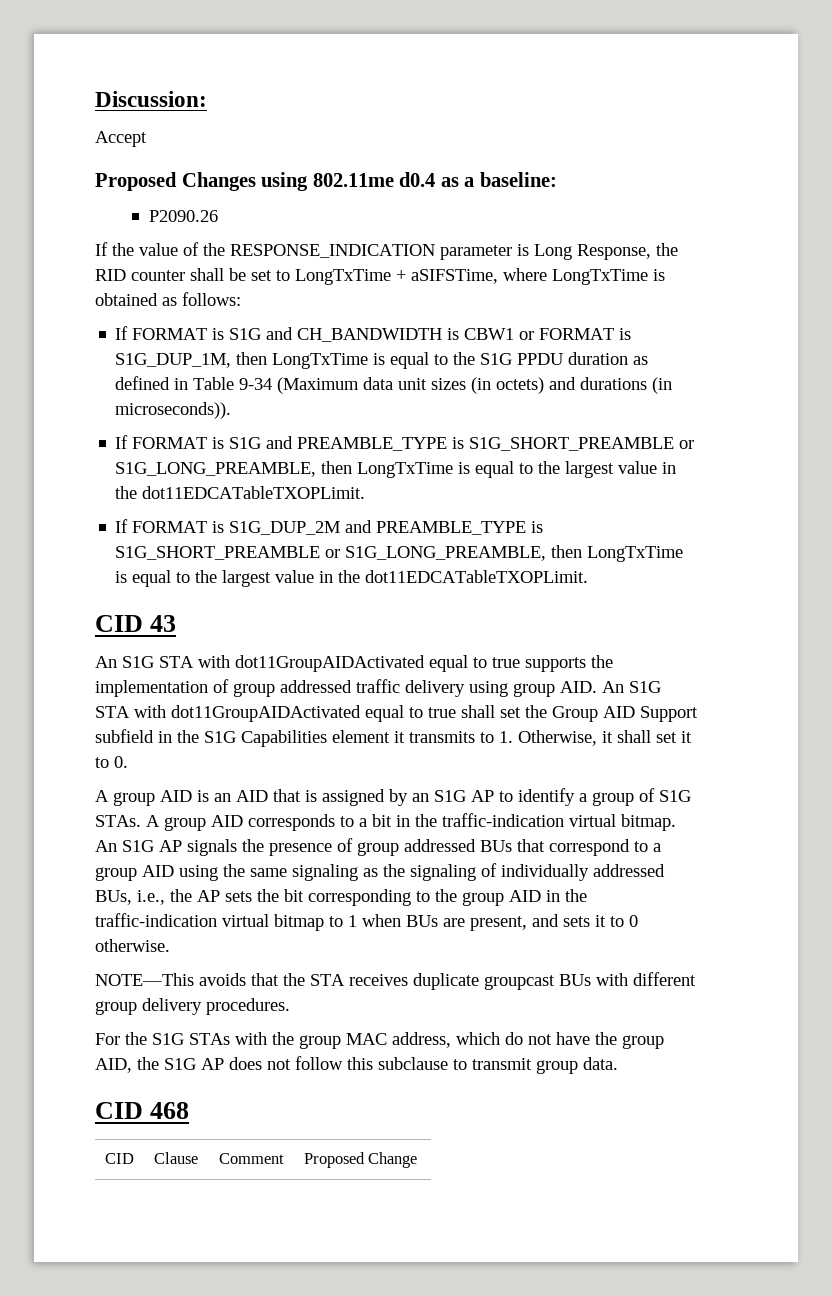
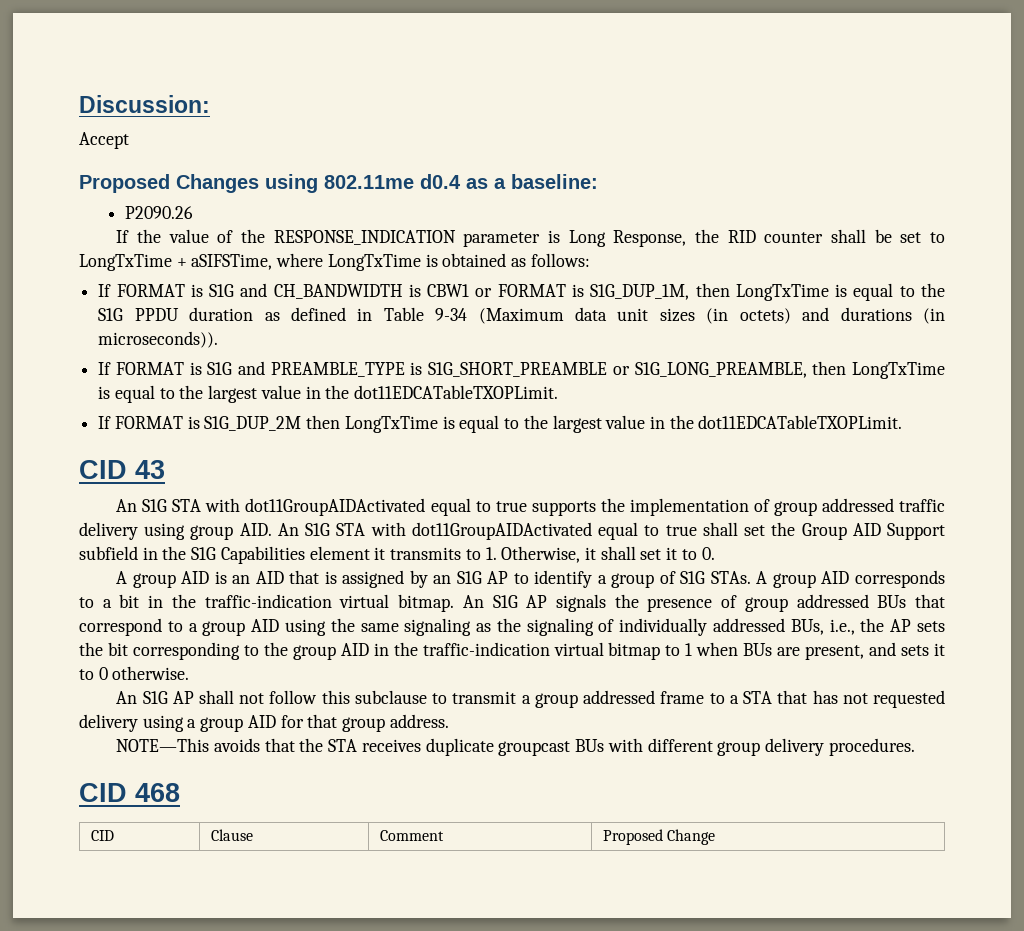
[345,520,544,535] [115,546,547,561] and PREAMBLE_TYPE is S1G_SHORT_PREAMBLE or S1G_LONG_PREAMBLE, -> (302, 423) none
(170, 945) none -> [116,690,946,708] [79,714,449,732] // An S1G AP shall not follow this subclause to transmit a group addressed frame to a STA that has not requested delivery using a group AID for that group address.
[95,1032,664,1049] [95,1056,618,1074] // For the S1G STAs with the group MAC address, which do not have the group AID, the S1G AP does not follow this subclause to transmit group data. -> (915, 747) none

